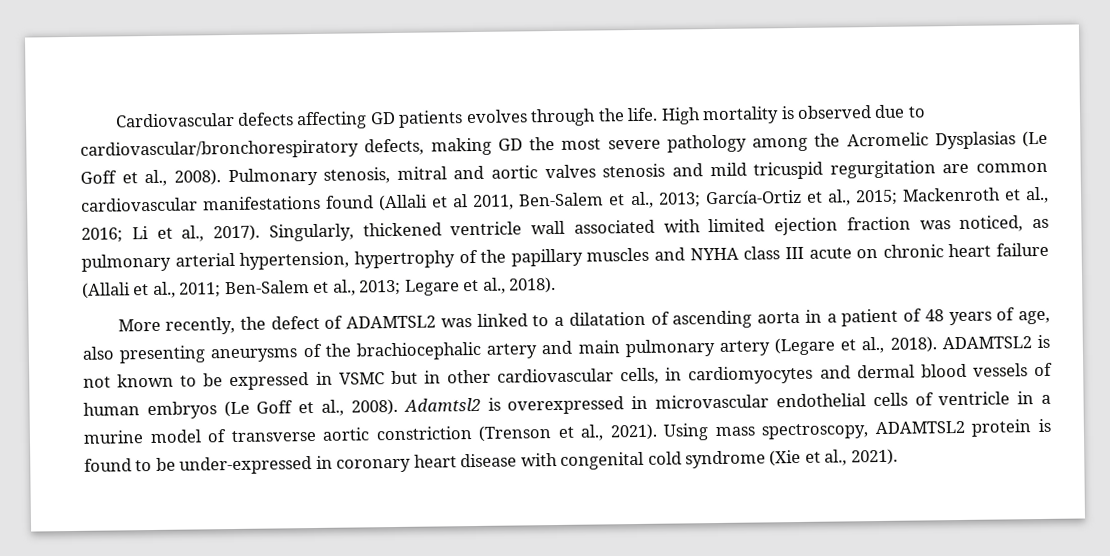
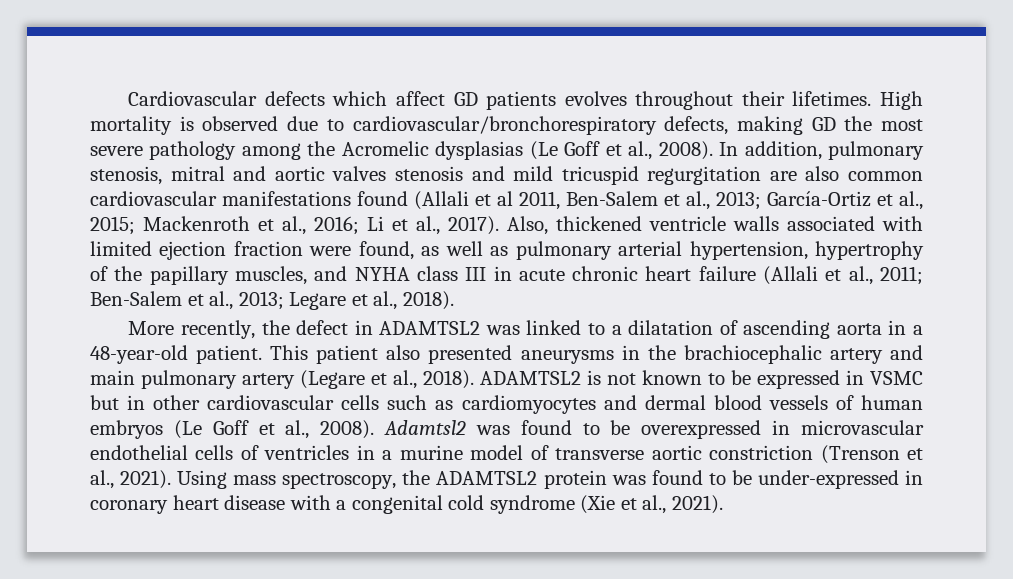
[296,111,368,130] affecting -> [332,91,446,106] which affect
[530,107,659,127] through the life. -> [635,91,872,110] throughout their lifetimes.
[934,130,1048,150] [80,167,318,187] Dysplasias (Le Goff et al., 2008). Pulmonary -> [435,141,924,160] dysplasias (Le Goff et al., 2008). In addition, pulmonary
(970, 168) none -> [805,166,840,181] also
[268,223,354,242] Singularly, -> [507,216,548,235] Also,
[531,220,565,235] wall -> [733,216,779,231] walls
[919,215,1024,232] was noticed, -> [309,241,483,260] were found, as well
[586,247,650,262] muscles -> [234,266,307,285] muscles,
[808,247,879,259] acute on -> [493,266,565,281] in acute
[324,315,344,329] of -> [354,320,373,335] in
[841,307,1051,327] [82,343,322,364] patient of 48 years of age, also presenting aneurysms of -> [90,345,640,364] 48-year-old patient. This patient also presented aneurysms in
[620,367,683,385] cells, in -> [341,395,454,410] cells such as
[487,397,501,411] is -> [475,420,631,435] was found to be
[938,391,1011,406] ventricle -> [264,445,350,460] ventricles
(870, 431) none -> [402,470,431,485] the
[1038,418,1051,433] is -> [611,475,646,485] was
(558, 459) none -> [336,500,347,510] a

